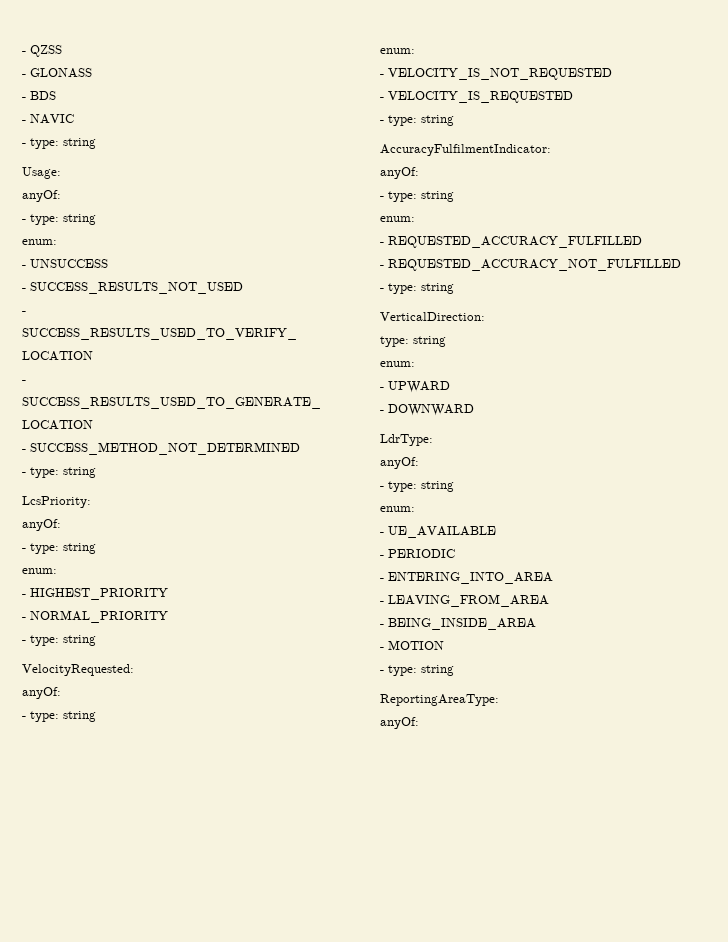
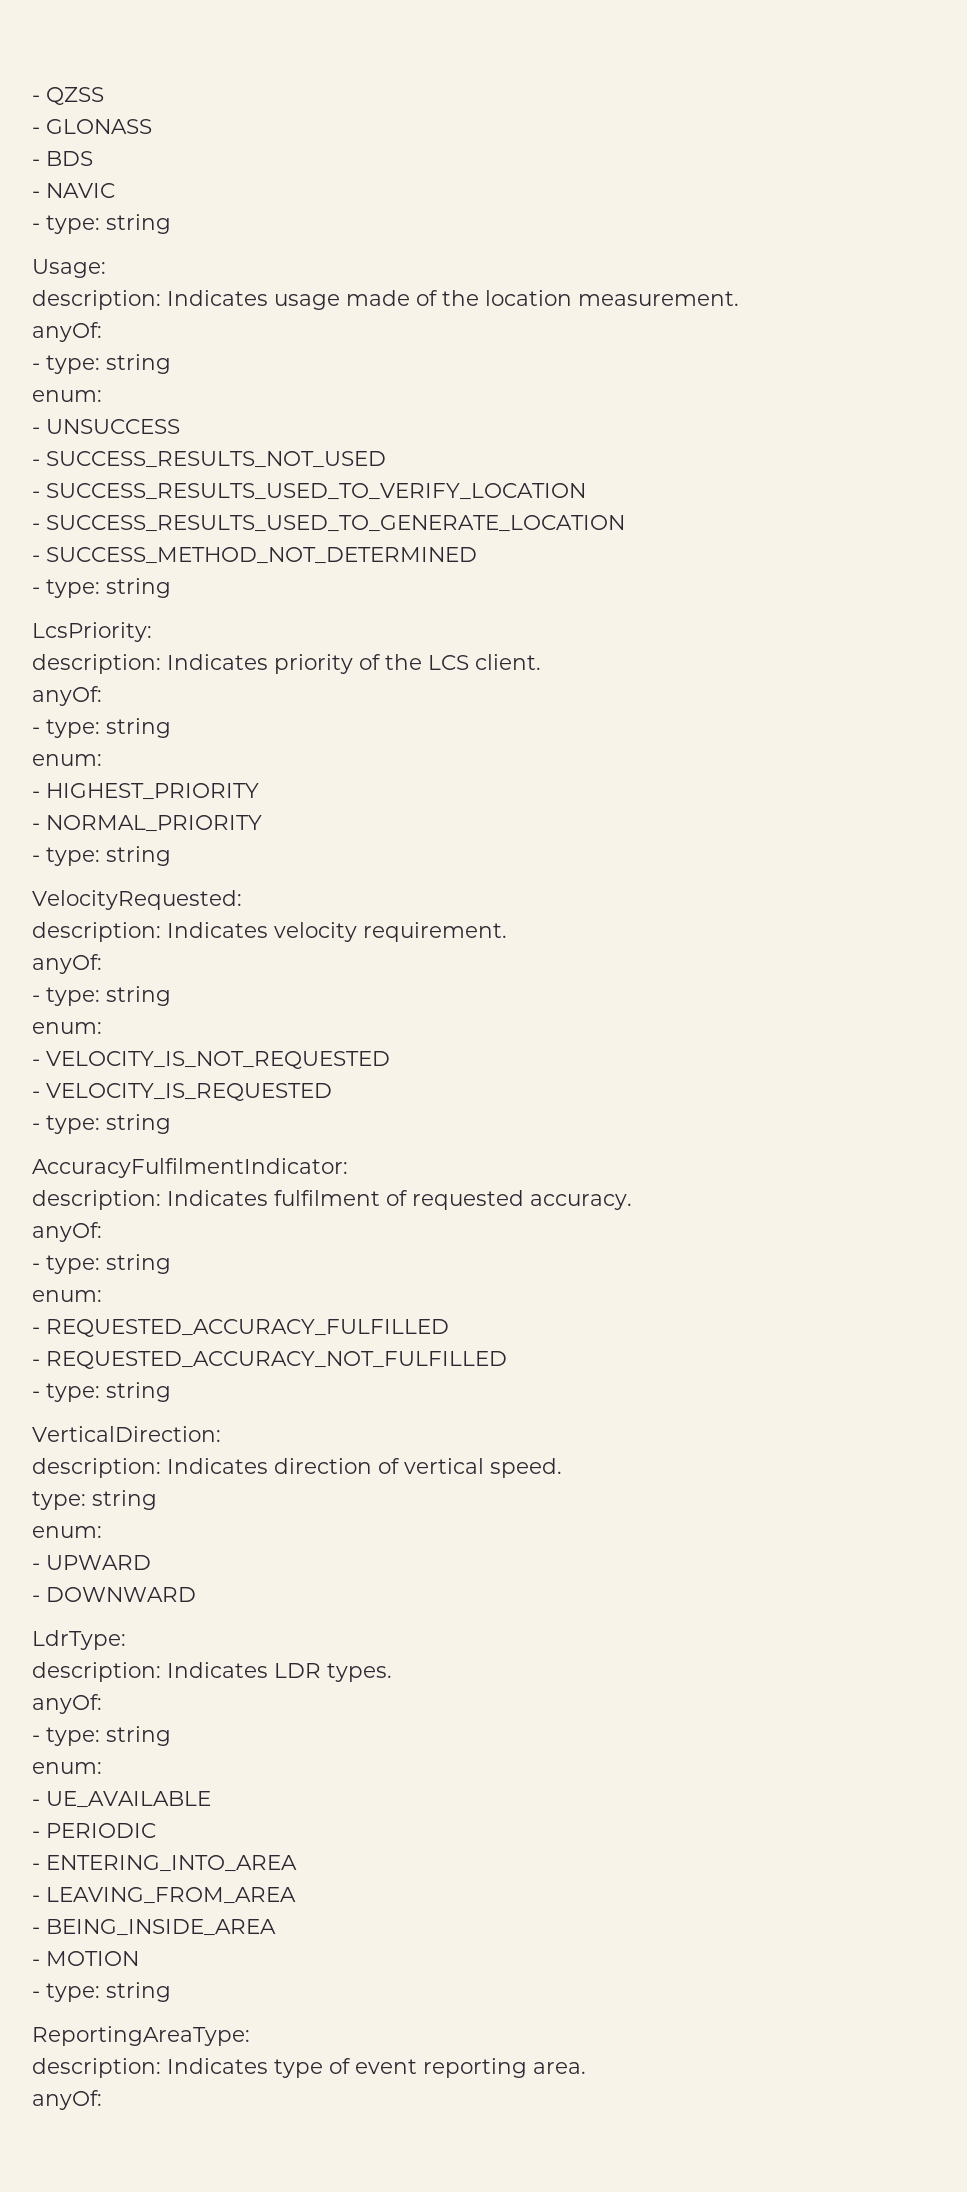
(61, 173) none -> [32,290,739,310] // description: Indicates usage made of the location measurement.
(91, 502) none -> [32,654,541,674] // description: Indicates priority of the LCS client.
(134, 670) none -> [32,922,507,942] // description: Indicates velocity requirement.
(551, 150) none -> [32,1190,632,1210] // description: Indicates fulfilment of requested accuracy.
(485, 316) none -> [32,1458,562,1478] // description: Indicates direction of vertical speed.
(433, 440) none -> [32,1662,392,1682] // description: Indicates LDR types.
(499, 700) none -> [32,2058,586,2078] // description: Indicates type of event reporting area.

